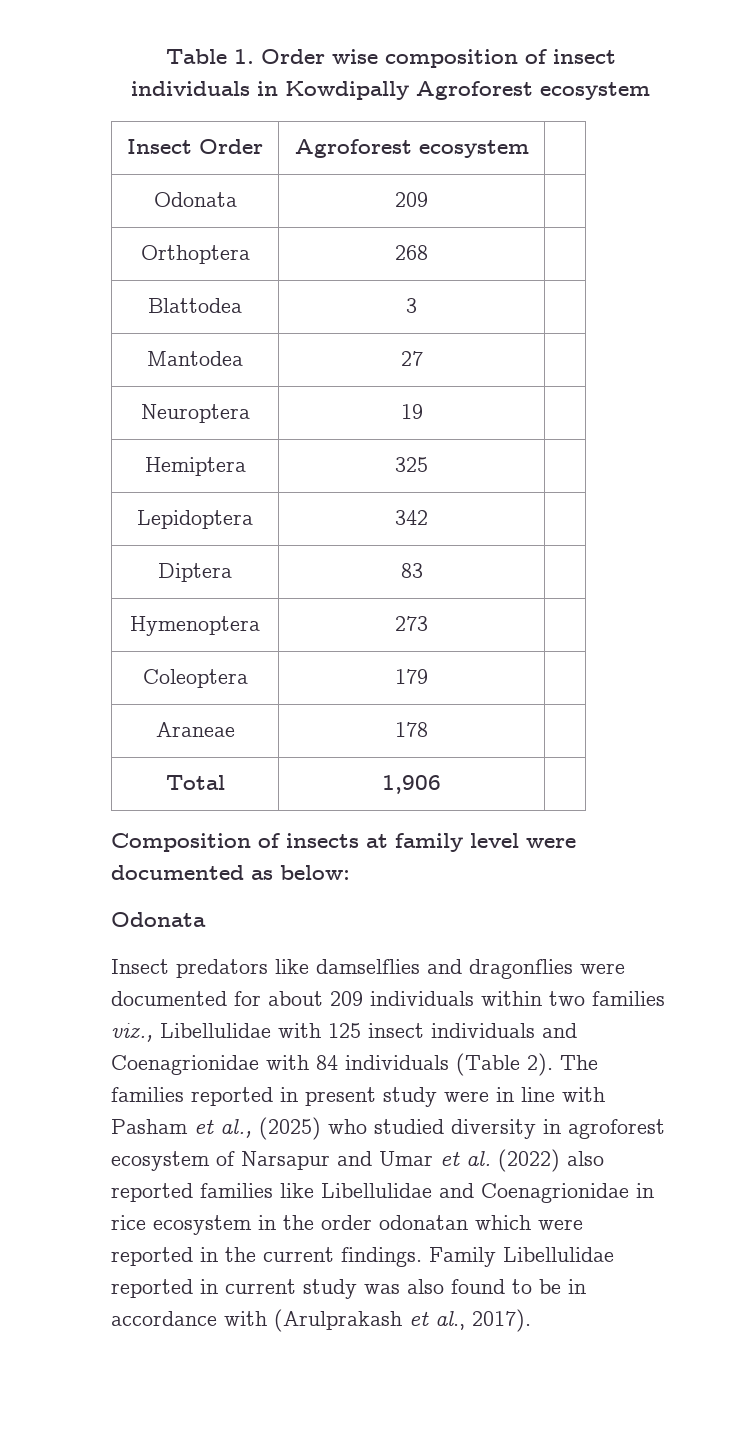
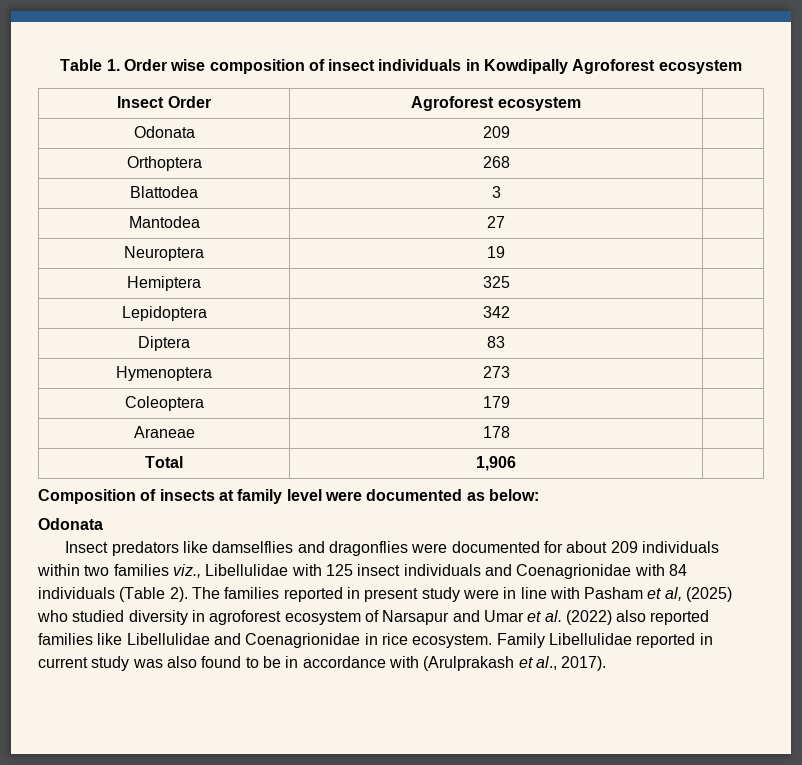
[220,1119,252,1138] al., -> [664,587,682,601] al,
[153,1215,583,1235] [111,1247,422,1267] ecosystem in the order odonatan which were reported in the current findings. -> [412,634,493,648] ecosystem.

